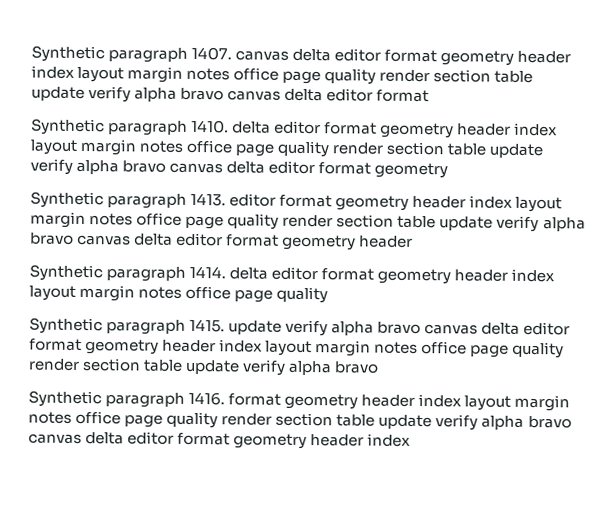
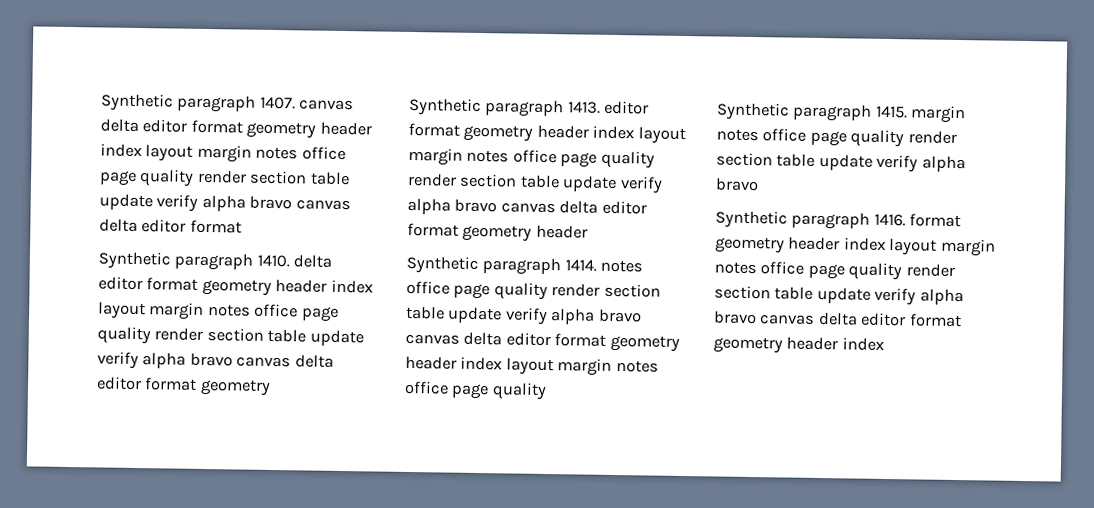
(227, 272) none -> [600,259,644,273] [406,280,661,301] [406,305,642,326] [405,333,460,345] notes office page quality render section table update verify alpha bravo canvas
[228,319,571,337] [29,338,313,357] update verify alpha bravo canvas delta editor format geometry header index layout -> (908, 112) none

